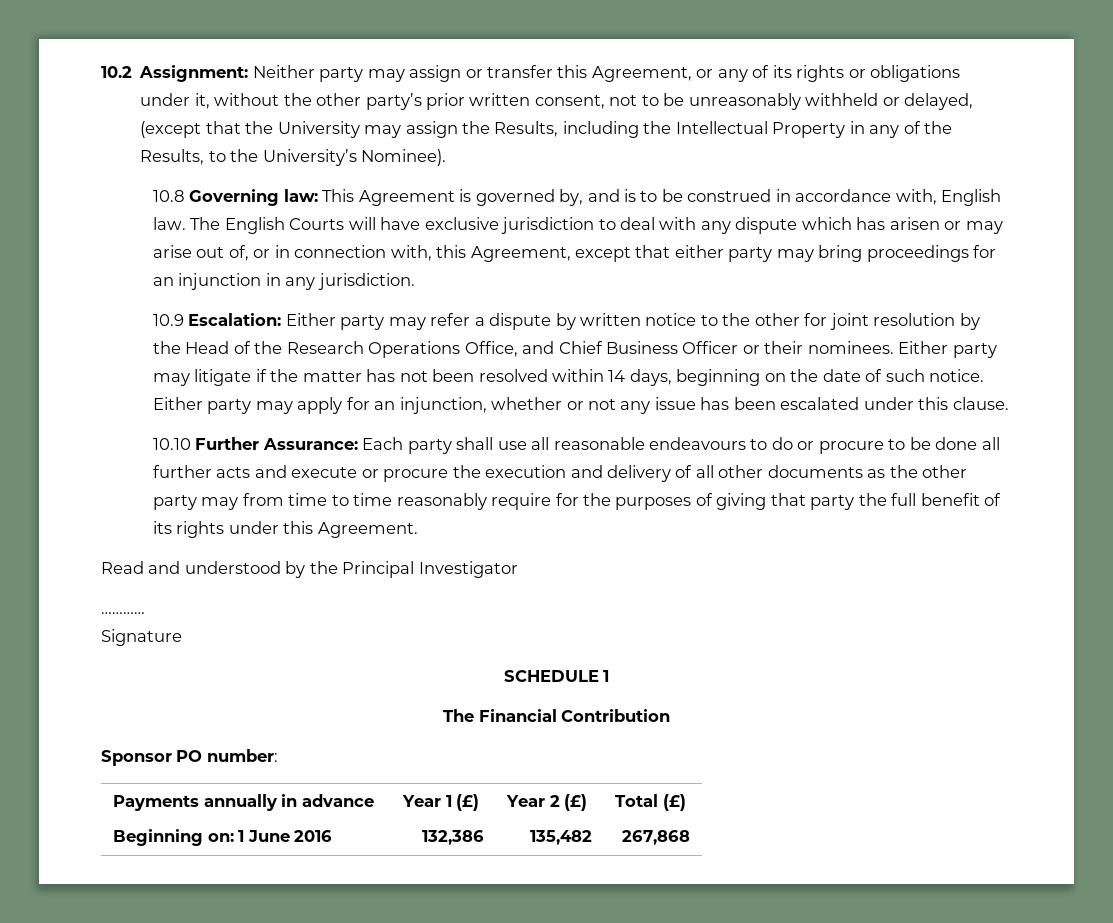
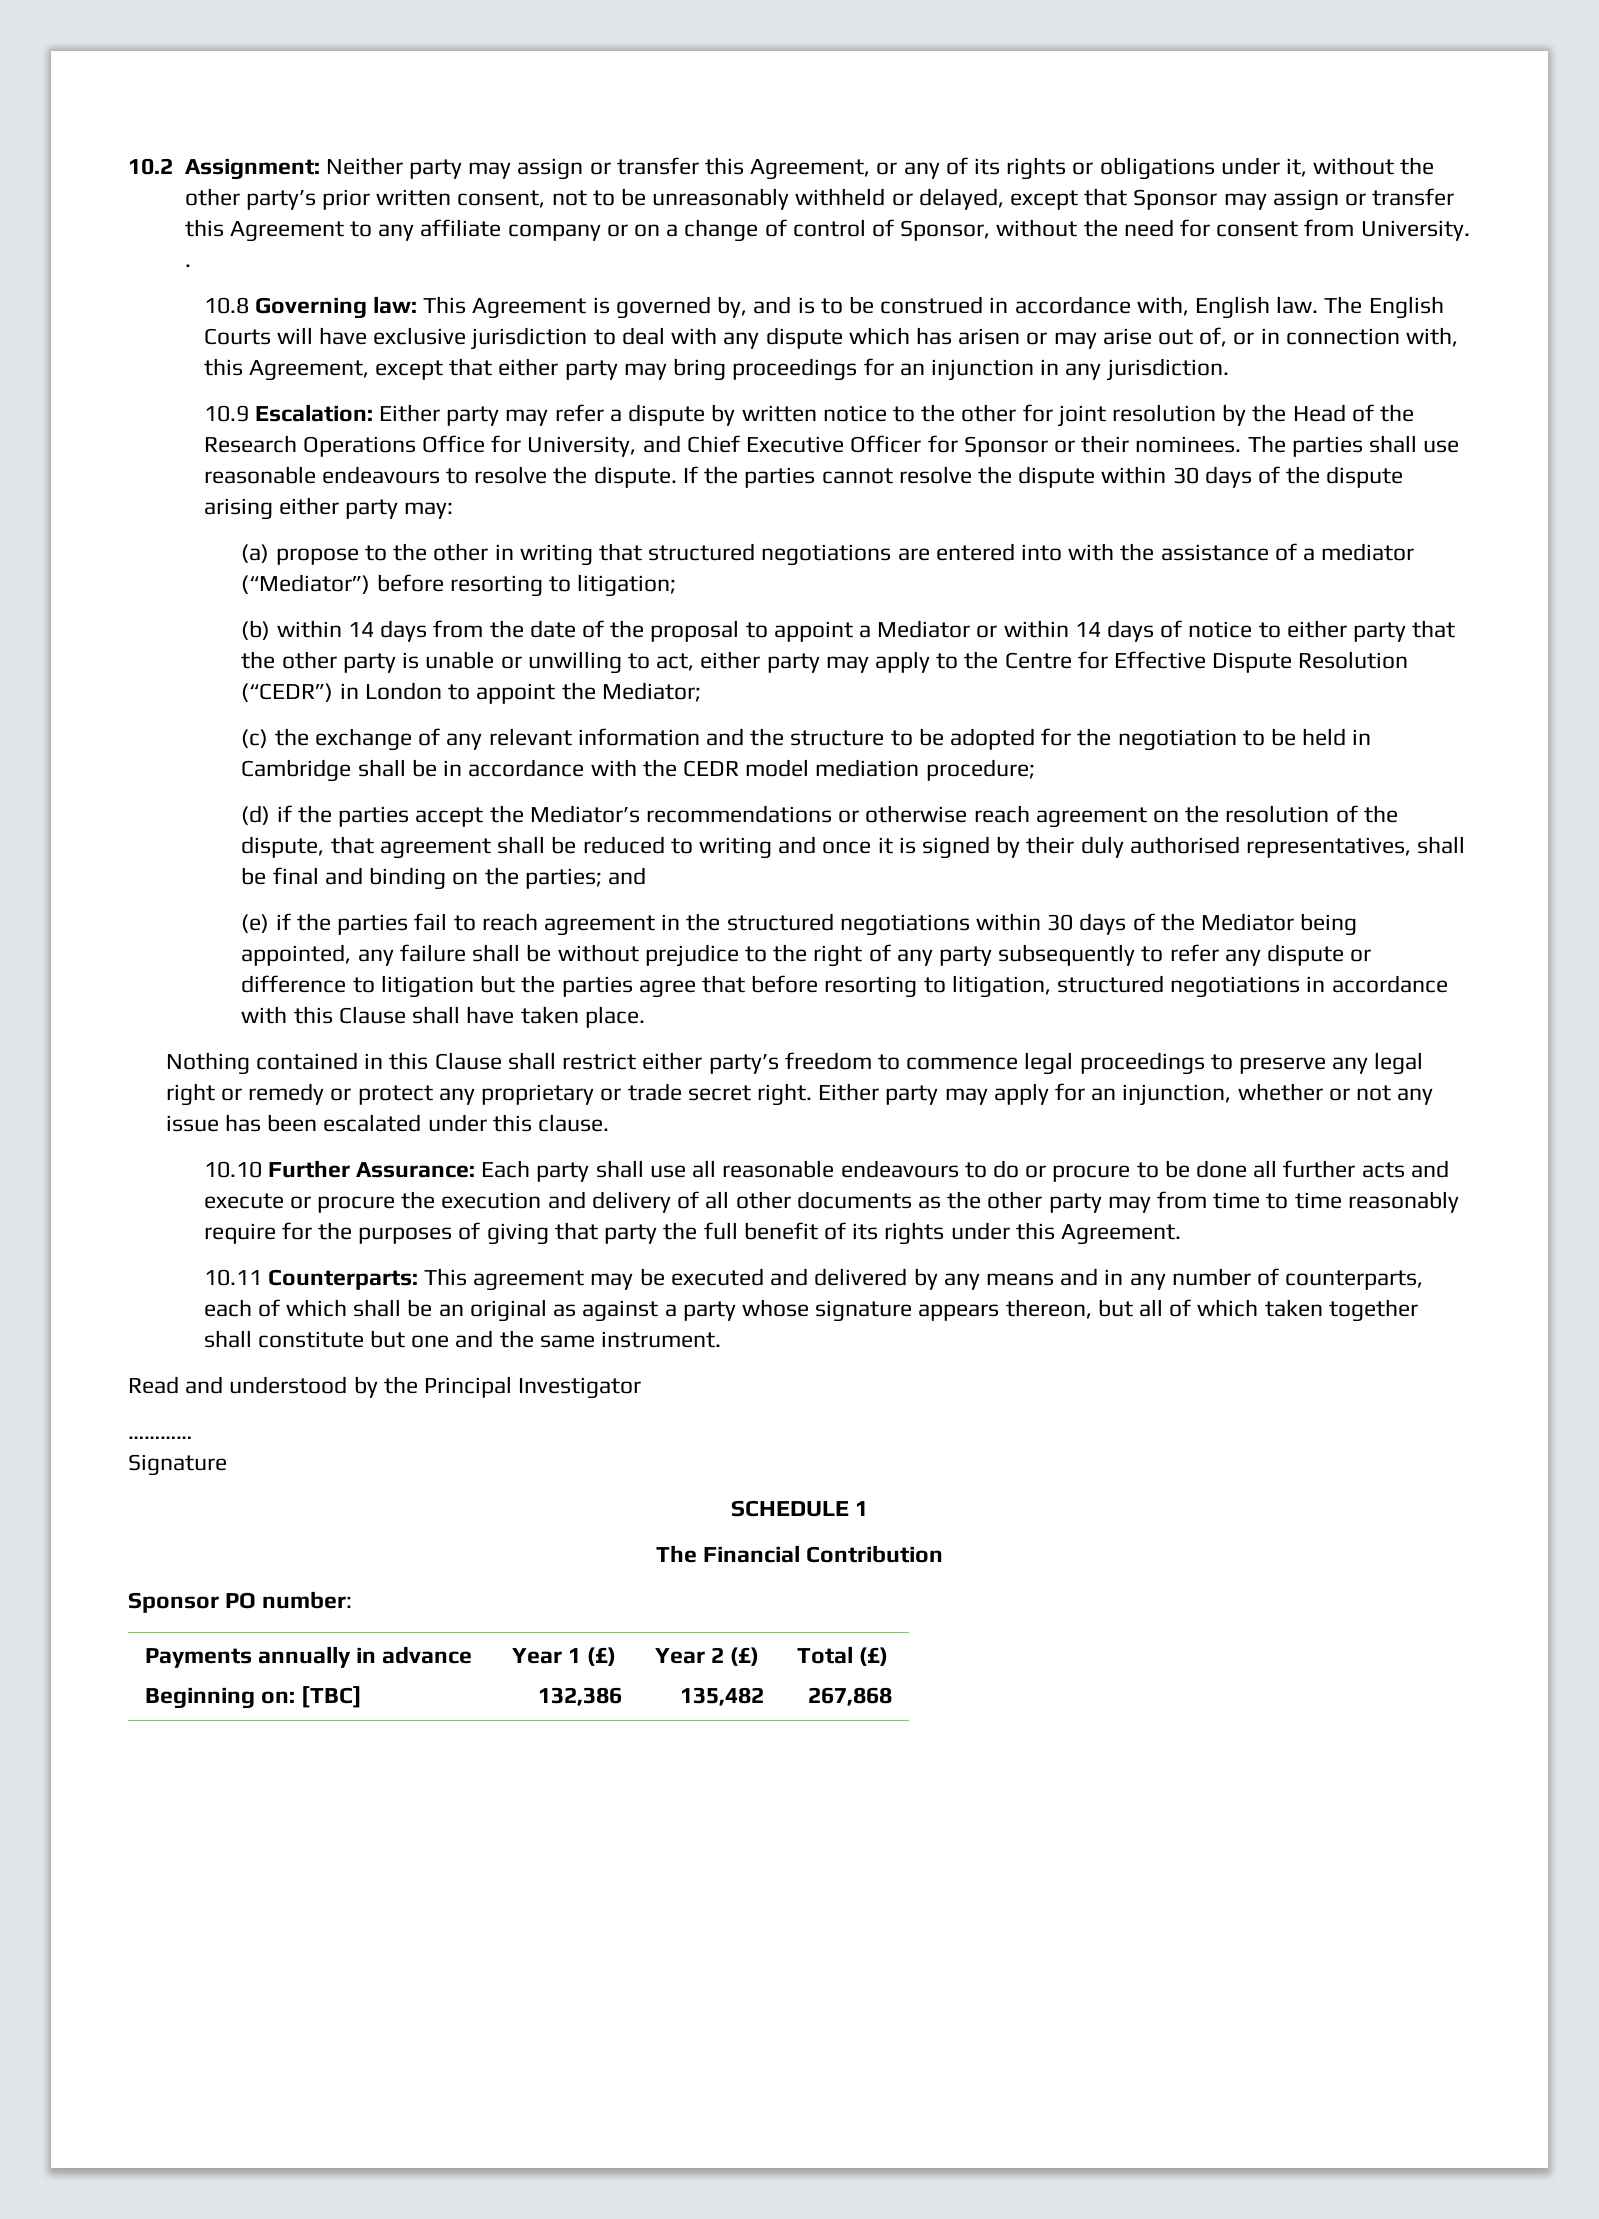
[140,121,953,138] [140,149,447,166] (except that the University may assign the Results, including the Intellectual Property in any of the Results, to the University’s Nominee). -> [1010,188,1455,211] [184,219,1470,242] [184,264,191,267] except that Sponsor may assign or transfer this Agreement to any affiliate company or on a change of control of Sponsor, without the need for consent from University. .
[464,341,997,358] [152,369,985,386] Office, and Chief Business Officer or their nominees. Either party may litigate if the matter has not been resolved within 14 days, beginning on the date of such notice. -> [422,435,1460,457] [203,466,1404,488] [203,497,454,520] [241,543,1415,566] [241,574,677,597] [241,620,1456,642] [241,651,1409,674] [241,682,701,704] [241,728,1372,751] [241,759,1035,782] [241,805,1398,828] [241,836,1466,859] [241,867,646,890] [241,913,1358,936] [241,944,1372,967] [241,975,1448,998] [241,1006,645,1028] [165,1052,1424,1075] [165,1083,812,1106] Office for University, and Chief Executive Officer for Sponsor or their nominees. The parties shall use reasonable endeavours to resolve the dispute. If the parties cannot resolve the dispute within 30 days of the dispute arising either party may: // (a) propose to the other in writing that structured negotiations are entered into with the assistance of a mediator (“Mediator”) before resorting to litigation; // (b) within 14 days from the date of the proposal to appoint a Mediator or within 14 days of notice to either party that the other party is unable or unwilling to act, either party may apply to the Centre for Effective Dispute Resolution (“CEDR”) in London to appoint the Mediator; // (c) the exchange of any relevant information and the structure to be adopted for the negotiation to be held in Cambridge shall be in accordance with the CEDR model mediation procedure; // (d) if the parties accept the Mediator’s recommendations or otherwise reach agreement on the resolution of the dispute, that agreement shall be reduced to writing and once it is signed by their duly authorised representatives, shall be final and binding on the parties; and // (e) if the parties fail to reach agreement in the structured negotiations within 30 days of the Mediator being appointed, any failure shall be without prejudice to the right of any party subsequently to refer any dispute or difference to litigation but the parties agree that before resorting to litigation, structured negotiations in accordance with this Clause shall have taken place. // Nothing contained in this Clause shall restrict either party’s freedom to commence legal proceedings to preserve any legal right or remedy or protect any proprietary or trade secret right.
(418, 530) none -> [203,1268,1424,1291] [203,1299,1418,1322] [203,1330,722,1348] // 10.11 Counterparts: This agreement may be executed and delivered by any means and in any number of counterparts, each of which shall be an original as against a party whose signature appears thereon, but all of which taken together shall constitute but one and the same instrument.
[238,830,333,842] 1 June 2016 -> [301,1686,363,1708] [TBC]

